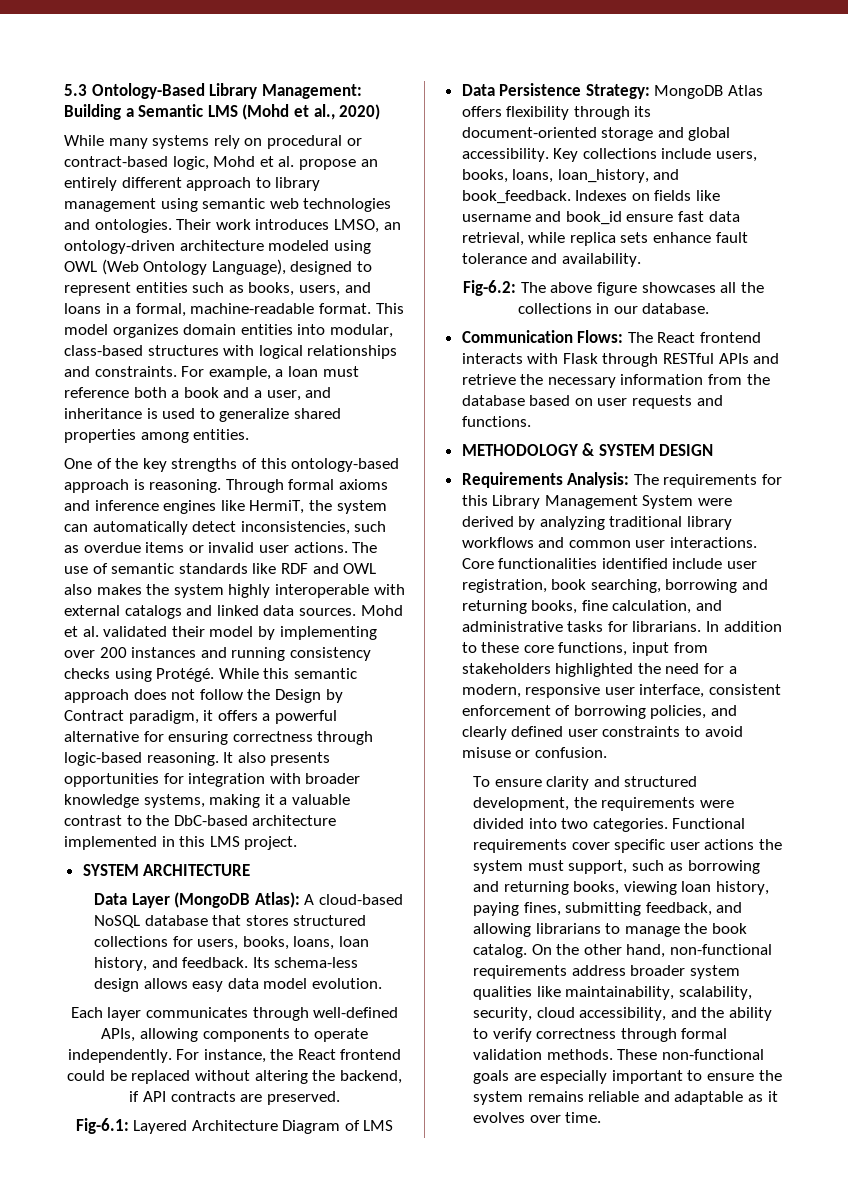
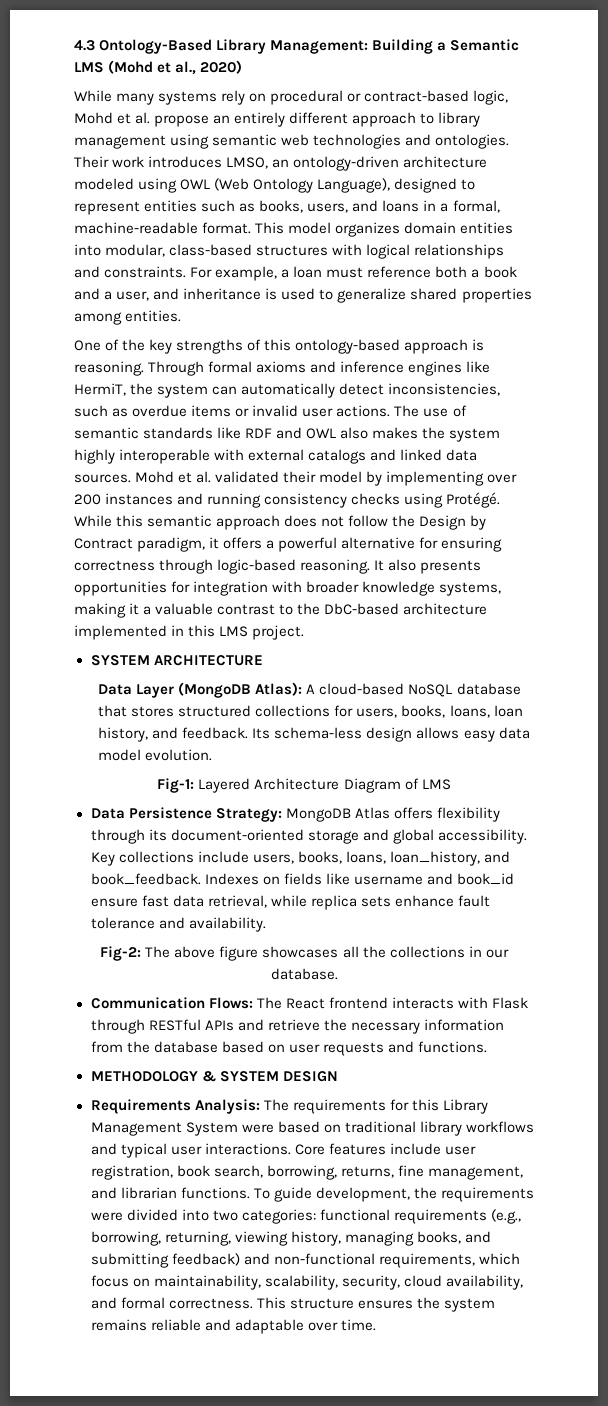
[64,84,87,96] 5.3 -> [74,40,95,51] 4.3
[70,1007,399,1021] [101,1028,368,1042] [67,1049,402,1063] [67,1070,402,1084] [129,1091,340,1105] [75,1118,129,1134] Each layer communicates through well-defined APIs, allowing components to operate independently. For instance, the React frontend could be replaced without altering the backend, if API contracts are preserved. // Fig-6.1: -> [157,778,195,793] Fig-1:
[463,280,517,296] Fig-6.2: -> [100,946,142,961] Fig-2:
[461,516,605,530] derived by analyzing -> [277,1121,341,1133] based on
[568,540,631,548] common -> [120,1143,167,1158] typical
[498,558,668,569] functionalities identified -> [328,1143,386,1155] features
[590,579,769,593] [461,600,723,614] [461,621,782,632] [461,642,708,656] [461,663,737,677] [461,684,782,698] [461,705,738,719] [461,726,743,740] [461,747,607,758] [472,776,698,790] searching, borrowing and returning books, fine calculation, and administrative tasks for librarians. In addition to these core functions, input from stakeholders highlighted the need for a modern, responsive user interface, consistent enforcement of borrowing policies, and clearly defined user constraints to avoid misuse or confusion. // To ensure clarity and structured -> [213,1165,523,1180] [90,1187,312,1202] search, borrowing, returns, fine management, and librarian functions. To guide
[592,818,746,832] [472,839,782,853] [472,860,760,874] [472,881,769,895] [472,902,743,916] [472,923,747,937] [472,944,772,958] [472,965,740,979] [472,986,752,1000] [472,1007,772,1021] [472,1028,728,1042] [472,1049,764,1060] [472,1070,754,1084] categories. Functional requirements cover specific user actions the system must support, such as borrowing and returning books, viewing loan history, paying fines, submitting feedback, and allowing librarians to manage the book catalog. On the other hand, non-functional requirements address broader system qualities like maintainability, scalability, security, cloud accessibility, and the ability to verify correctness through formal validation methods. These non-functional goals are especially important to ensure -> [241,1209,521,1224] [90,1231,491,1246] [90,1253,520,1268] [90,1275,523,1290] [90,1297,413,1309] categories: functional requirements (e.g., borrowing, returning, viewing history, managing books, and submitting feedback) and non-functional requirements, which focus on maintainability, scalability, security, cloud availability, and formal correctness. This structure ensures
[747,1091,778,1102] [472,1112,525,1123] as it evolves -> (304, 1326) none

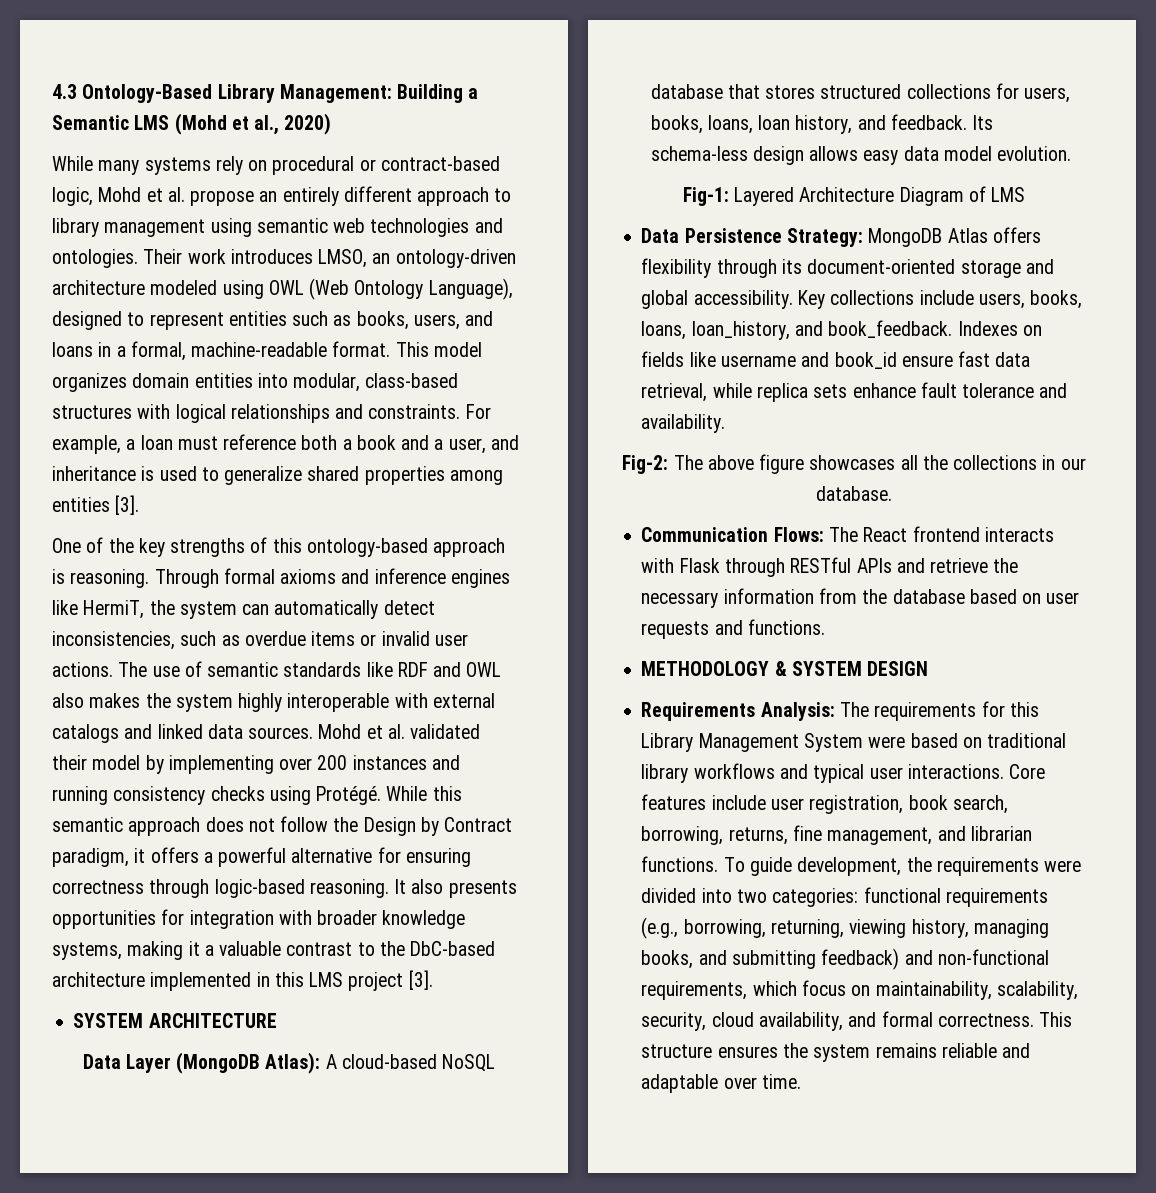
[125,310,182,322] entities. -> [52,495,140,515] entities [3].
[252,625,305,640] project. -> [348,970,433,991] project [3].

